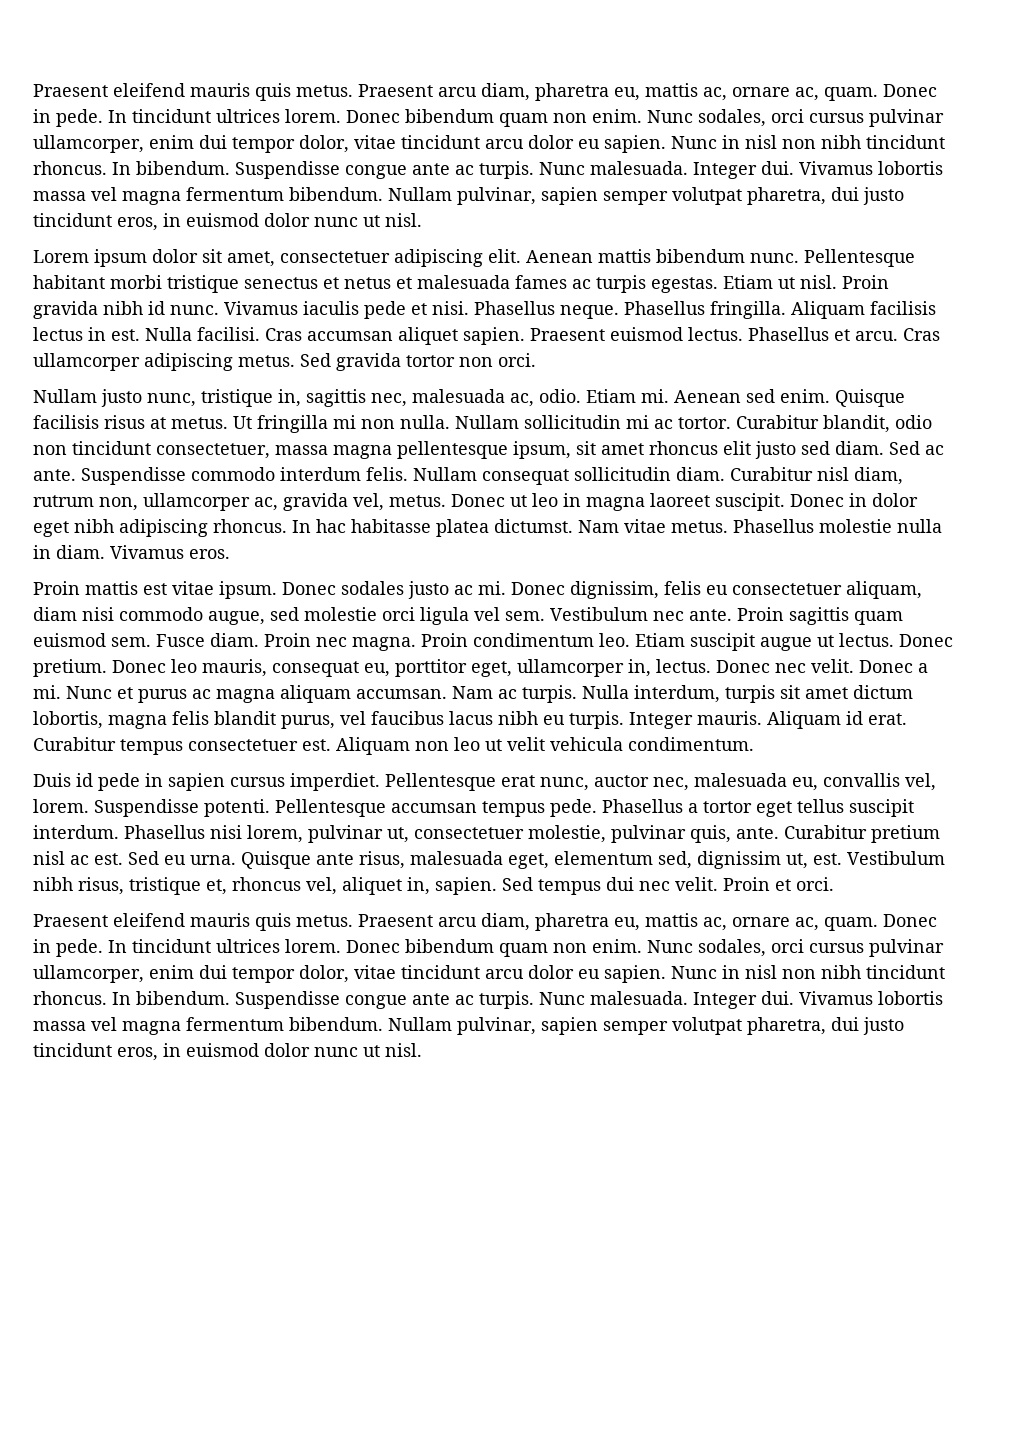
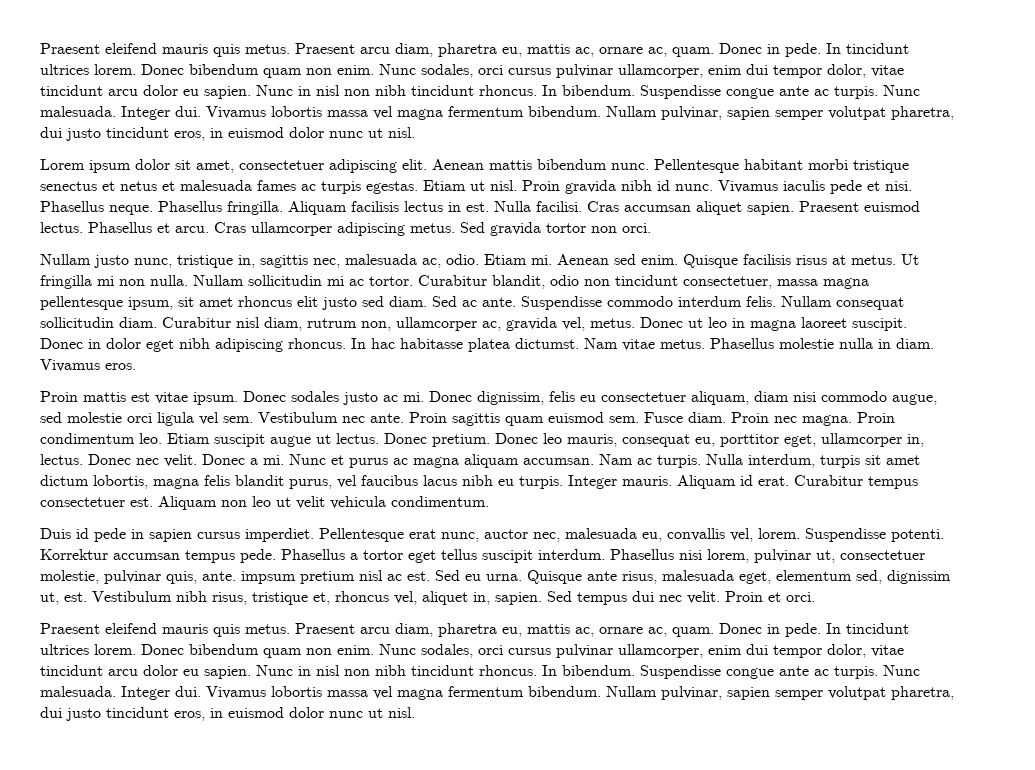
[275,799,386,817] Pellentesque -> [40,549,108,560] Korrektur
[784,825,867,839] Curabitur -> [241,571,296,584] impsum

